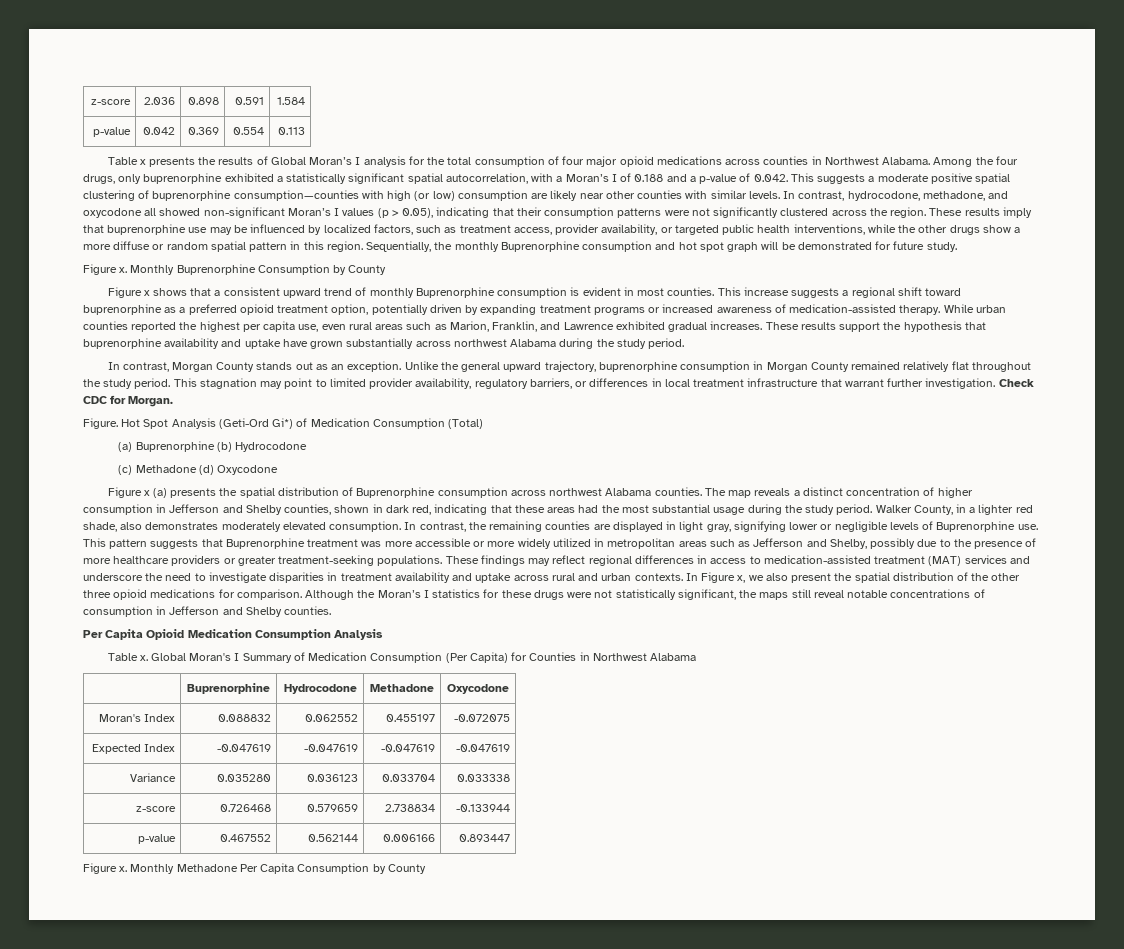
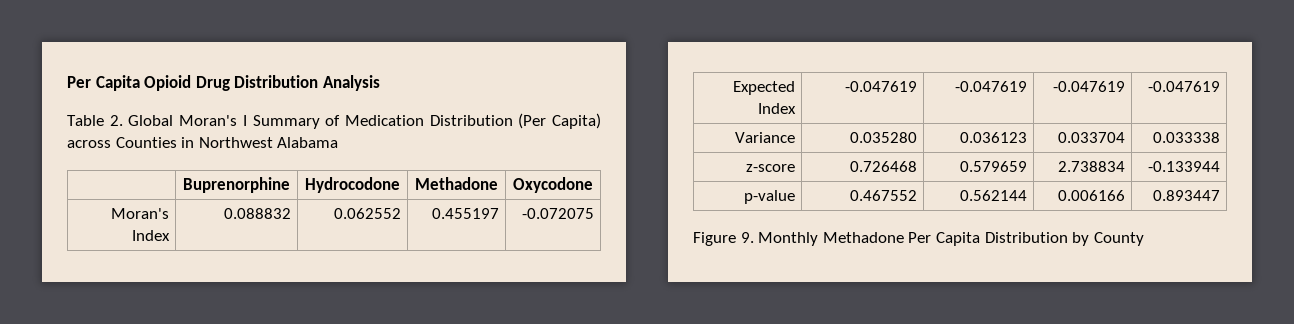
[90,99,131,105] [143,97,175,105] [187,97,219,105] [234,97,264,105] [276,97,305,105] [92,127,131,137] [142,127,175,135] [187,127,219,135] [232,127,264,135] [277,127,305,135] [107,156,1018,167] [83,173,1011,184] [83,190,1009,201] [83,207,1032,218] [83,224,1021,235] [83,241,957,252] [83,264,387,275] [107,287,962,298] [83,304,1006,315] [83,321,986,332] [83,338,685,349] [107,361,1031,372] [83,378,1034,389] [83,395,174,407] [83,418,484,429] [118,441,307,452] [118,465,278,475] [107,487,973,498] [83,504,1033,515] [83,521,1038,532] [83,538,1037,549] [83,555,1030,566] [83,572,1021,583] [83,589,985,600] [83,606,332,617] z-score | 2.036 | 0.898 | 0.591 | 1.584 // p-value | 0.042 | 0.369 | 0.554 | 0.113 // Table x presents the results of Global Moran’s I analysis for the total consumption of four major opioid medications across counties in Northwest Alabama. Among the four drugs, only buprenorphine exhibited a statistically significant spatial autocorrelation, with a Moran’s I of 0.188 and a p-value of 0.042. This suggests a moderate positive spatial clustering of buprenorphine consumption—counties with high (or low) consumption are likely near other counties with similar levels. In contrast, hydrocodone, methadone, and oxycodone all showed non-significant Moran’s I values (p > 0.05), indicating that their consumption patterns were not significantly clustered across the region. These results imply that buprenorphine use may be influenced by localized factors, such as treatment access, provider availability, or targeted public health interventions, while the other drugs show a more diffuse or random spatial pattern in this region. Sequentially, the monthly Buprenorphine consumption and hot spot graph will be demonstrated for future study. // Figure x. Monthly Buprenorphine Consumption by County // Figure x shows that a consistent upward trend of monthly Buprenorphine consumption is evident in most counties. This increase suggests a regional shift toward buprenorphine as a preferred opioid treatment option, potentially driven by expanding treatment programs or increased awareness of medication-assisted therapy. While urban counties reported the highest per capita use, even rural areas such as Marion, Franklin, and Lawrence exhibited gradual increases. These results support the hypothesis that buprenorphine availability and uptake have grown substantially across northwest Alabama during the study period. // In contrast, Morgan County stands out as an exception. Unlike the general upward trajectory, buprenorphine consumption in Morgan County remained relatively flat throughout the study period. This stagnation may point to limited provider availability, regulatory barriers, or differences in local treatment infrastructure that warrant further investigation. Check CDC for Morgan. // Figure. Hot Spot Analysis (Geti-Ord Gi*) of Medication Consumption (Total) // (a) Buprenorphine (b) Hydrocodone // (c) Methadone (d) Oxycodone // Figure x (a) presents the spatial distribution of Buprenorphine consumption across northwest Alabama counties. The map reveals a distinct concentration of higher consumption in Jefferson and Shelby counties, shown in dark red, indicating that these areas had the most substantial usage during the study period. Walker County, in a lighter red shade, also demonstrates moderately elevated consumption. In contrast, the remaining counties are displayed in light gray, signifying lower or negligible levels of Buprenorphine use. This pattern suggests that Buprenorphine treatment was more accessible or more widely utilized in metropolitan areas such as Jefferson and Shelby, possibly due to the presence of more healthcare providers or greater treatment-seeking populations. These findings may reflect regional differences in access to medication-assisted treatment (MAT) services and underscore the need to investigate disparities in treatment availability and uptake across rural and urban contexts. In Figure x, we also present the spatial distribution of the other three opioid medications for comparison. Although the Moran’s I statistics for these drugs were not statistically significant, the maps still reveal notable concentrations of consumption in Jefferson and Shelby counties. // -> (67, 82) none
[187,629,331,640] Medication Consumption -> [195,75,319,91] Drug Distribution
[139,655,148,661] x. -> [109,115,123,126] 2.
[370,652,443,663] Consumption -> [429,115,513,126] Distribution
[511,652,528,661] for -> [67,140,111,148] across
[119,866,128,872] x. -> [740,232,754,243] 9.
[297,863,370,874] Consumption -> [984,232,1068,243] Distribution

